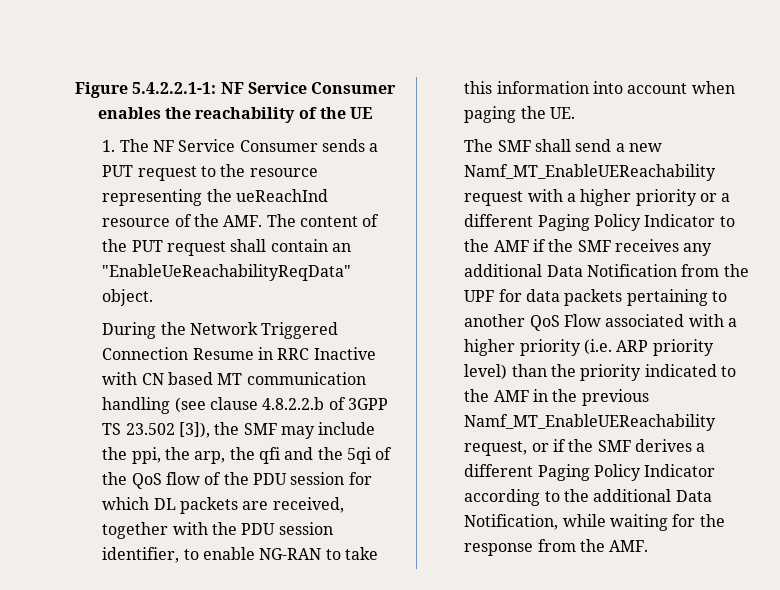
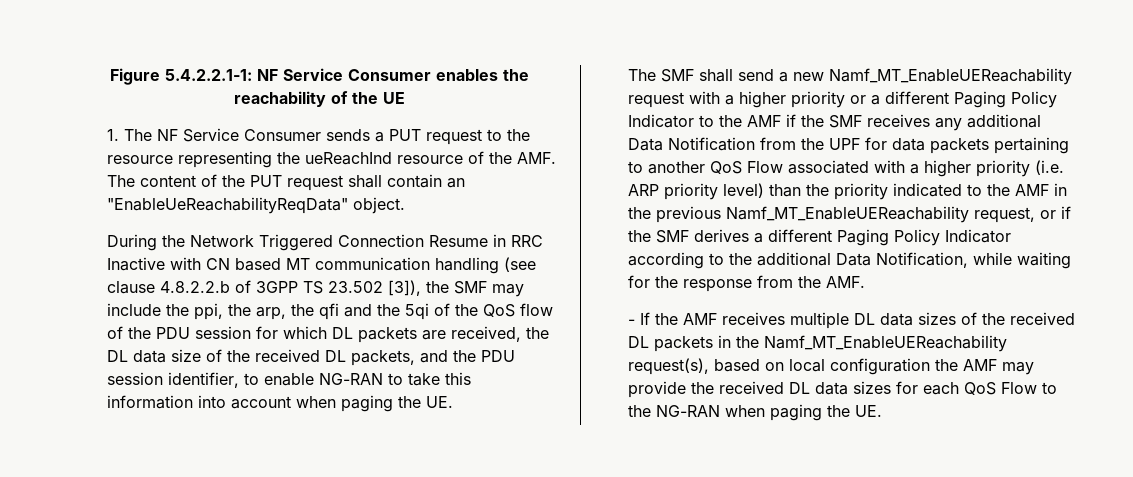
[102,522,208,539] together with -> [526,327,550,339] [107,349,449,366] the DL data size of the received DL packets, and
(649, 546) none -> [628,312,1076,329] [628,335,1008,352] [628,358,1035,375] [628,381,1058,398] [628,404,883,421] // - If the AMF receives multiple DL data sizes of the received DL packets in the Namf_MT_EnableUEReachability request(s), based on local configuration the AMF may provide the received DL data sizes for each QoS Flow to the NG-RAN when paging the UE.

